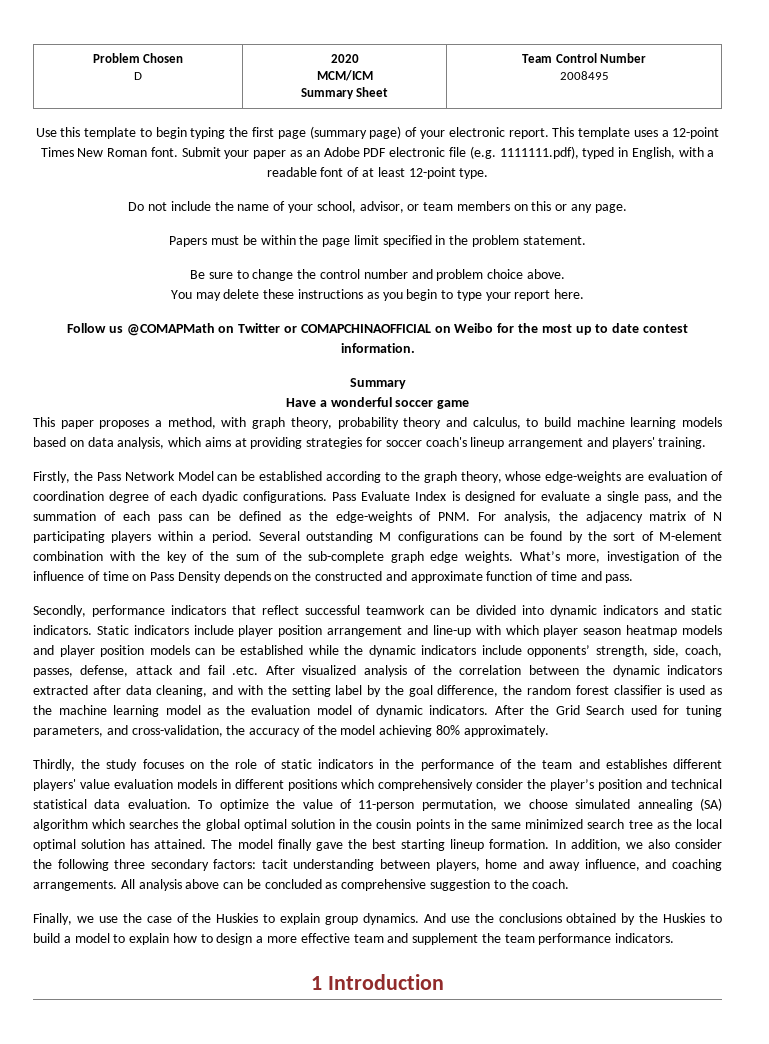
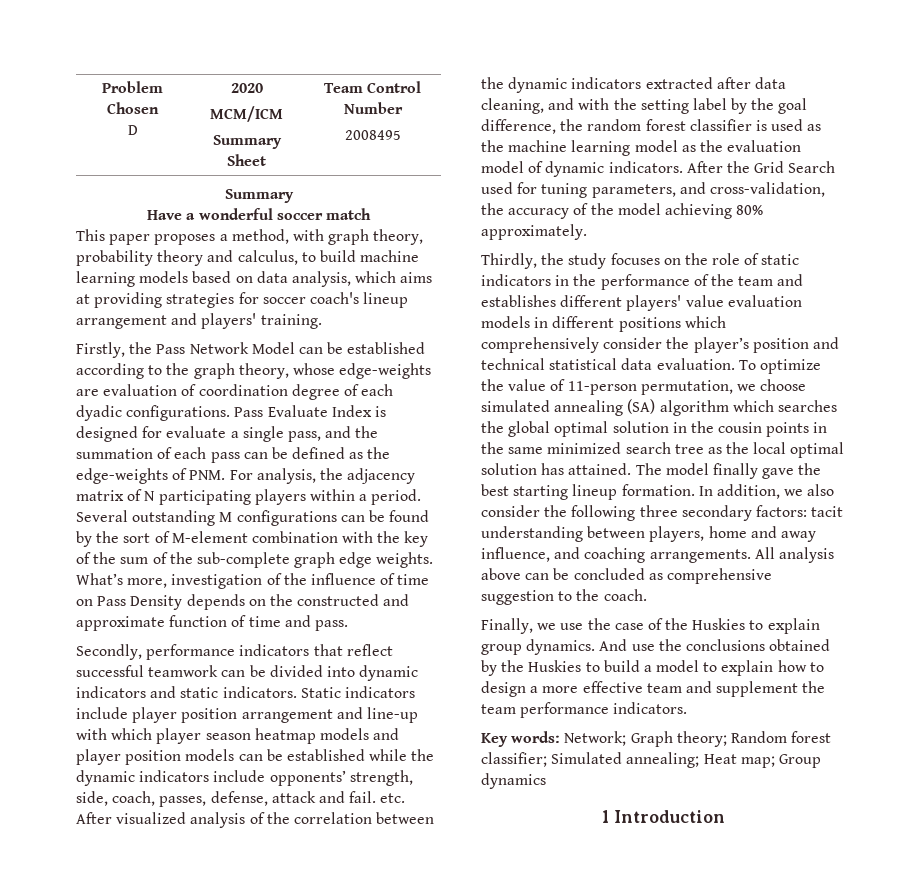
[35,126,720,139] [40,146,715,159] [266,167,489,179] [128,201,627,213] [169,235,586,247] [190,269,565,281] [170,289,585,301] [67,323,688,336] [340,343,415,353] // Use this template to begin typing the first page (summary page) of your electronic report. This template uses a 12-point Times New Roman font. Submit your paper as an Adobe PDF electronic file (e.g. 1111111.pdf), typed in English, with a readable font of at least 12-point type. // Do not include the name of your school, advisor, or team members on this or any page. // Papers must be within the page limit specified in the problem statement. // Be sure to change the control number and problem choice above. // You may delete these instructions as you begin to type your report here. // Follow us @COMAPMath on Twitter or COMAPCHINAOFFICIAL on Weibo for the most up to date contest information. -> (401, 135) none
[437,400,470,409] game -> [325,208,371,220] match
[207,665,259,675] fail .etc. -> [349,791,406,803] fail. etc.
(675, 938) none -> [481,731,832,747] [481,752,821,768] [481,773,546,789] // Key words: Network; Graph theory; Random forest classifier; Simulated annealing; Heat map; Group dynamics

